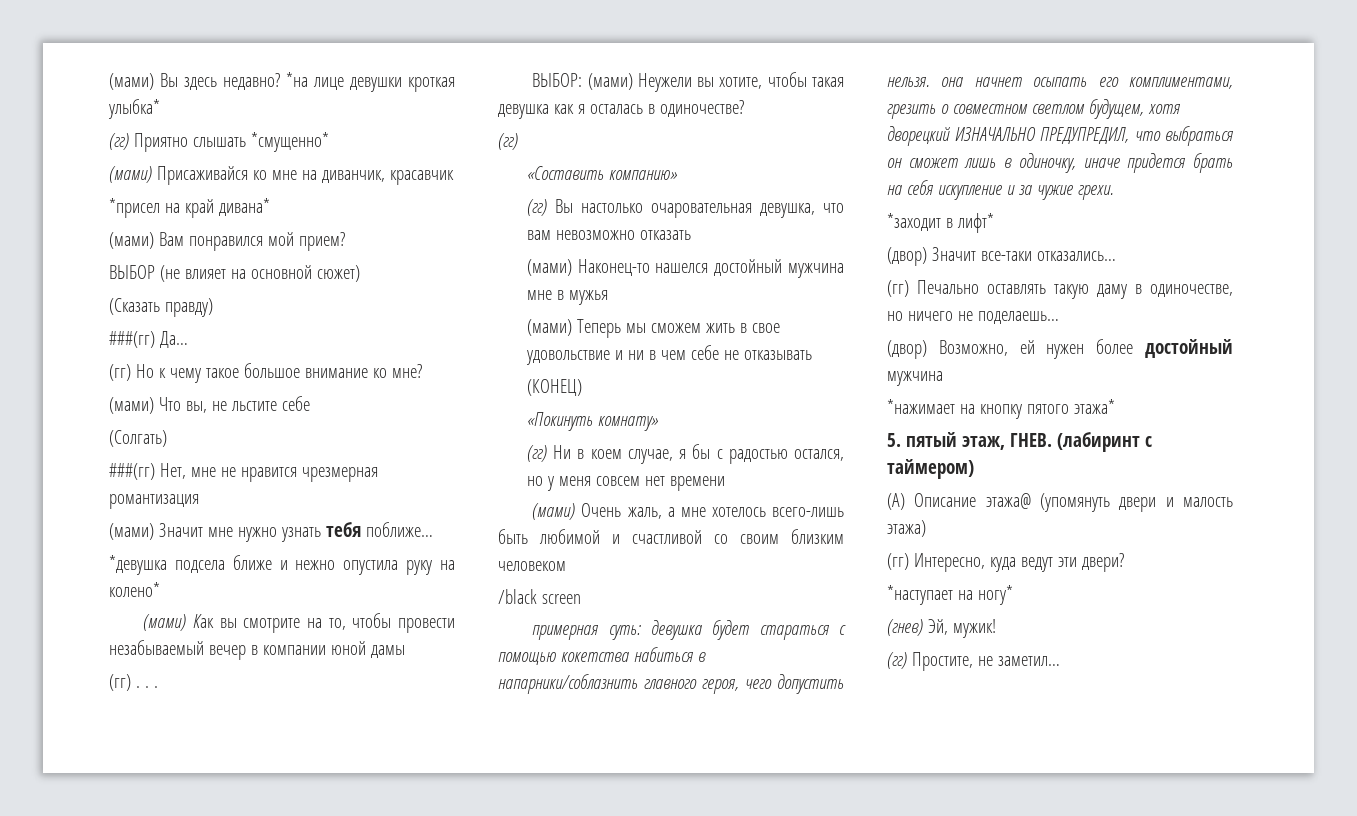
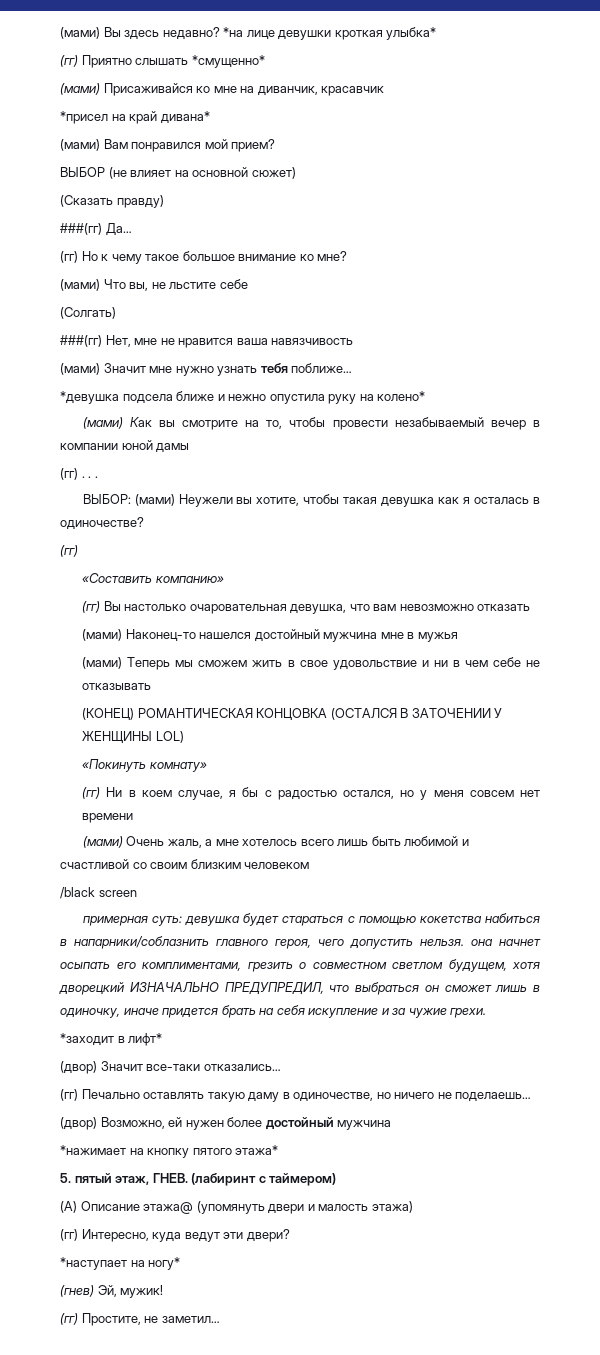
[301,467,378,482] [109,494,199,509] чрезмерная романтизация -> [236,338,354,345] ваша навязчивость
(582, 387) none -> [137,708,503,721] [82,731,184,744] РОМАНТИЧЕСКАЯ КОНЦОВКА (ОСТАЛСЯ В ЗАТОЧЕНИИ У ЖЕНЩИНЫ LOL)
[772,507,844,517] всего-лишь -> [300,839,369,846] всего лишь

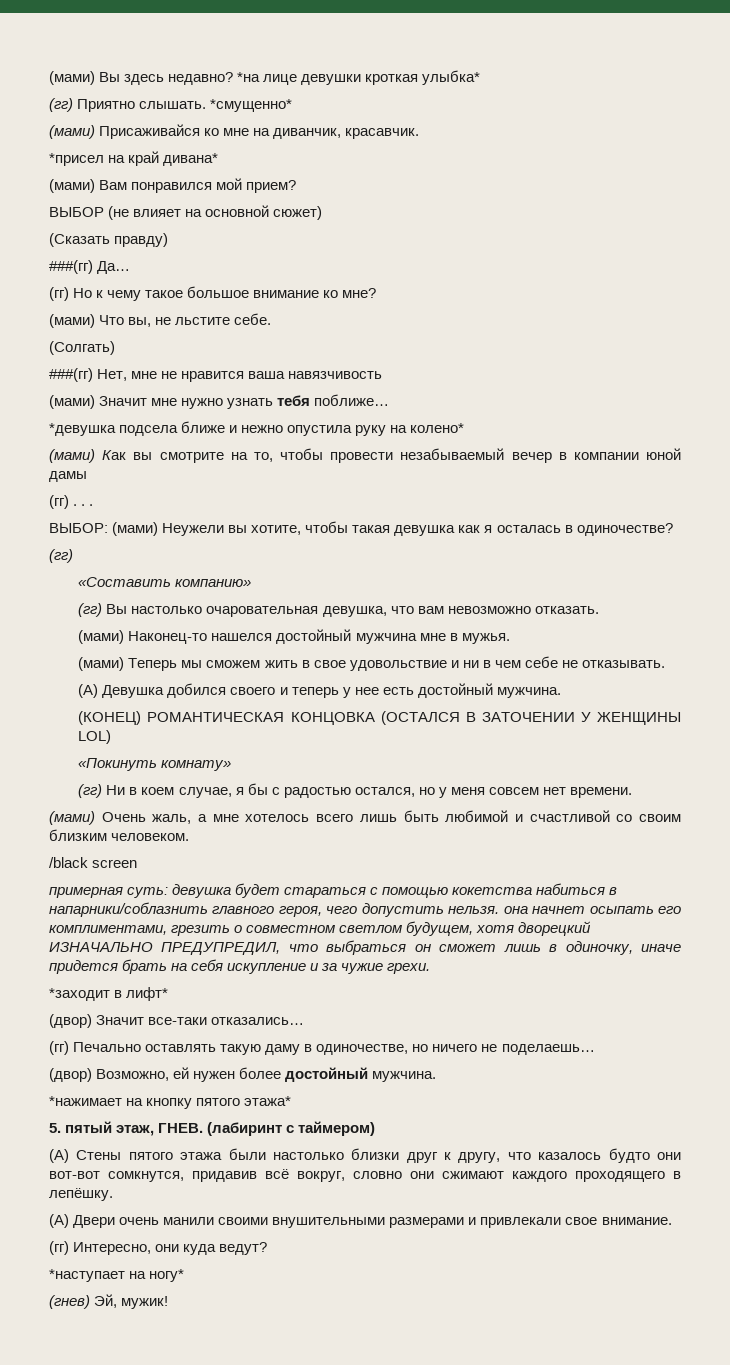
[135,58,189,65] слышать -> [139,101,207,109] слышать.
[321,86,385,96] красавчик -> [345,128,420,139] красавчик.
[219,279,248,289] себе -> [234,313,272,325] себе.
[477,604,531,611] отказать -> [534,606,599,614] отказать.
[417,632,458,642] мужья -> [461,633,510,644] мужья.
[82,683,152,690] отказывать -> [582,660,666,668] [78,683,561,698] отказывать. // (A) Девушка добился своего и теперь у нее есть достойный мужчина.
[82,813,134,823] времени -> [570,787,633,798] времени.
[244,862,310,869] человеком -> [111,833,190,841] человеком.
[337,1120,392,1130] мужчина -> [372,1071,437,1082] мужчина.
[80,1201,413,1214] [60,1229,290,1242] Описание этажа@ (упомянуть двери и малость этажа) // (гг) Интересно, куда ведут эти двери? -> [76,1148,681,1163] [49,1169,681,1182] [49,1188,113,1201] [49,1214,672,1228] [49,1241,268,1255] Стены пятого этажа были настолько близки друг к другу, что казалось будто они вот-вот сомкнутся, придавив всё вокруг, словно они сжимают каждого проходящего в лепёшку. // (А) Двери очень манили своими внушительными размерами и привлекали свое внимание. // (гг) Интересно, они куда ведут?
[60,1313,220,1326] // (гг) Простите, не заметил… -> (169, 1302) none

